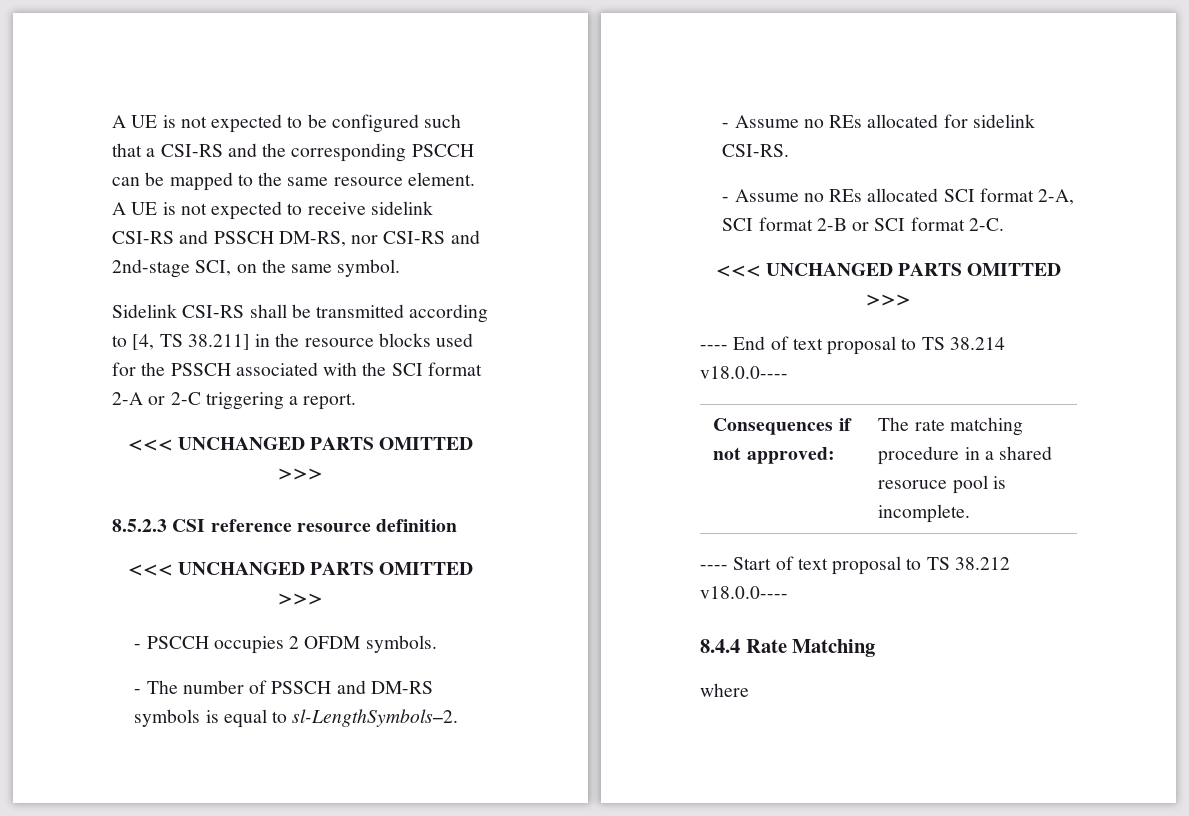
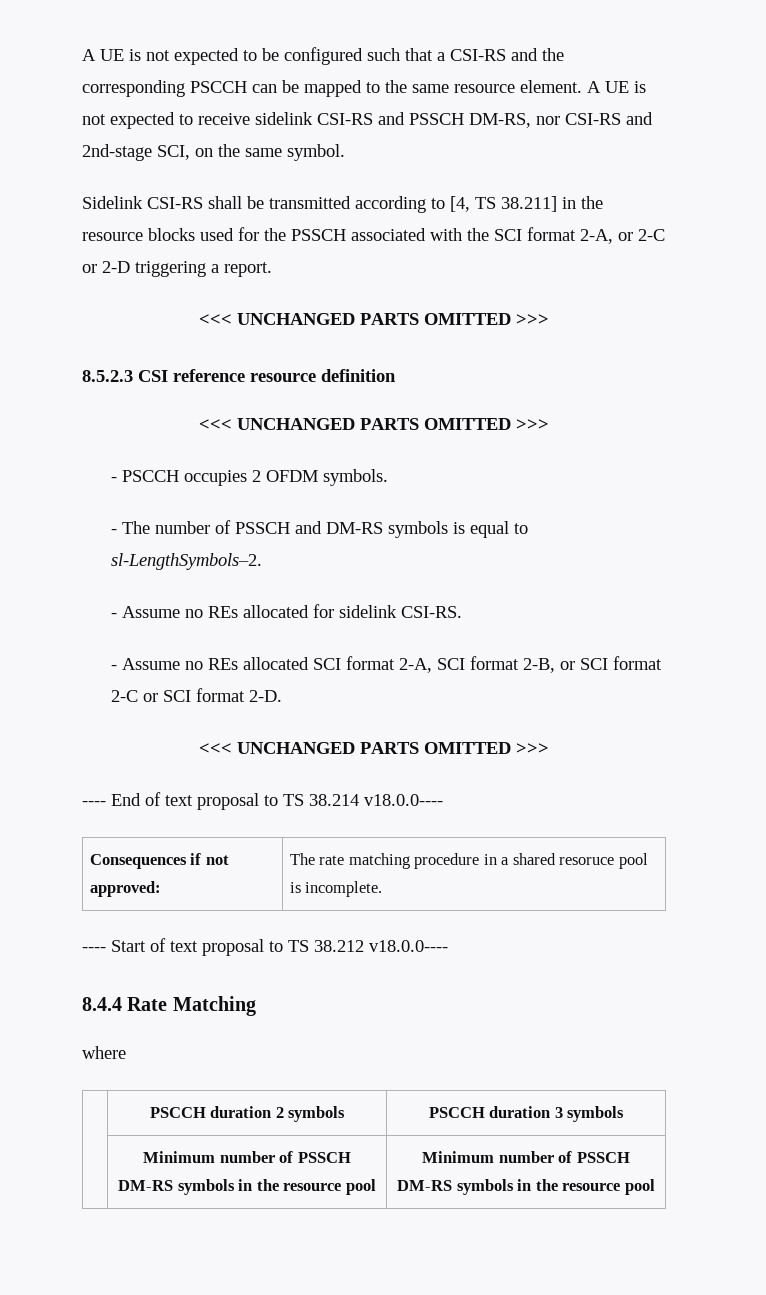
[112,392,143,405] 2-A -> [580,229,613,244] 2-A,
(201, 398) none -> [82,261,130,273] or 2-D
[816,217,1004,231] 2-B or SCI format 2-C. -> [522,656,662,673] [110,688,282,702] 2-B, or SCI format 2-C or SCI format 2-D.
(749, 690) none -> [149,1106,346,1122] [428,1106,625,1122] [143,1151,351,1163] [118,1179,376,1195] [422,1151,630,1163] [397,1179,655,1195] // | PSCCH duration 2 symbols | PSCCH duration 3 symbols // | Minimum number of PSSCH DM-RS symbols in the resource pool | Minimum number of PSSCH DM-RS symbols in the resource pool

